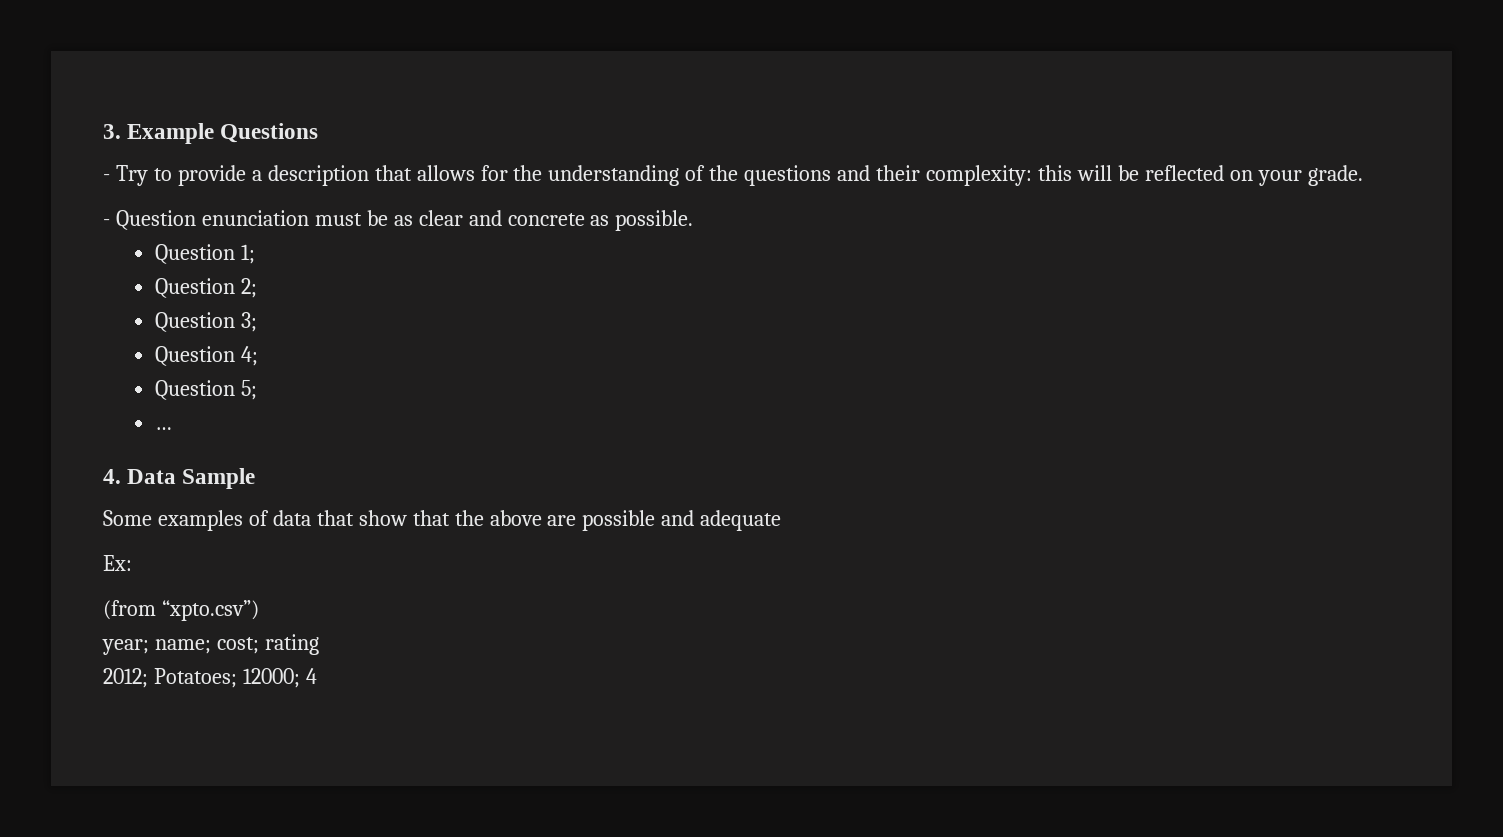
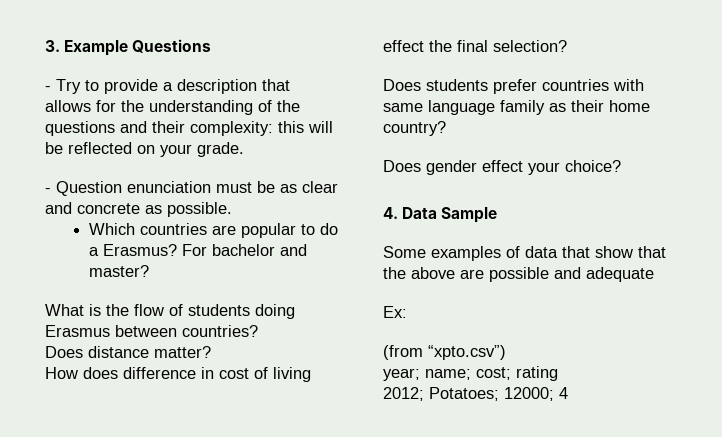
[154,244,255,264] [154,278,257,298] [154,312,257,332] [154,346,258,366] [154,380,257,400] [154,427,172,430] Question 1; // Question 2; // Question 3; // Question 4; // Question 5; // … -> [88,223,338,238] [88,244,307,256] [88,265,149,277] [45,304,295,319] [45,325,258,337] [45,346,211,358] [45,367,311,382] [383,40,567,52] [383,79,644,94] [383,100,650,115] [383,121,446,136] [383,160,621,175] Which countries are popular to do a Erasmus? For bachelor and master? // What is the flow of students doing Erasmus between countries? // Does distance matter? // How does difference in cost of living effect the final selection? // Does students prefer countries with same language family as their home country? // Does gender effect your choice?

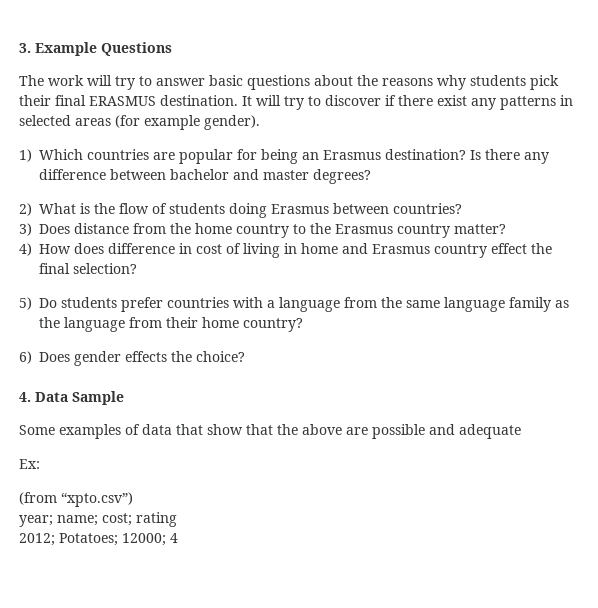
[45,79,290,94] [45,100,300,115] [45,121,333,136] [45,142,244,157] [45,181,338,196] [45,202,232,217] [88,223,338,238] [88,244,307,256] [88,265,149,277] - Try to provide a description that allows for the understanding of the questions and their complexity: this will be reflected on your grade. // - Question enunciation must be as clear and concrete as possible. // Which countries are popular to do a Erasmus? For bachelor and master? // -> [19,75,559,90] [19,95,573,110] [19,115,260,130] [19,149,549,164] [39,169,371,184] [19,203,32,216] The work will try to answer basic questions about the reasons why students pick their final ERASMUS destination. It will try to discover if there exist any patterns in selected areas (for example gender). // 1) Which countries are popular for being an Erasmus destination? Is there any difference between bachelor and master degrees? // 2)
(258, 331) none -> [19,223,32,236] 3)
(149, 352) none -> [133,223,450,238] from the home country to the Erasmus country
(211, 352) none -> [19,243,32,256] 4)
(311, 374) none -> [284,243,487,258] in home and Erasmus country
[383,79,421,91] Does -> [19,297,57,310] 5) Do
(644, 85) none -> [267,297,402,312] a language from the
(566, 107) none -> [39,317,162,332] the language from
(446, 128) none -> [19,351,32,364] 6)
[482,160,560,175] effect your -> [125,351,192,362] effects the

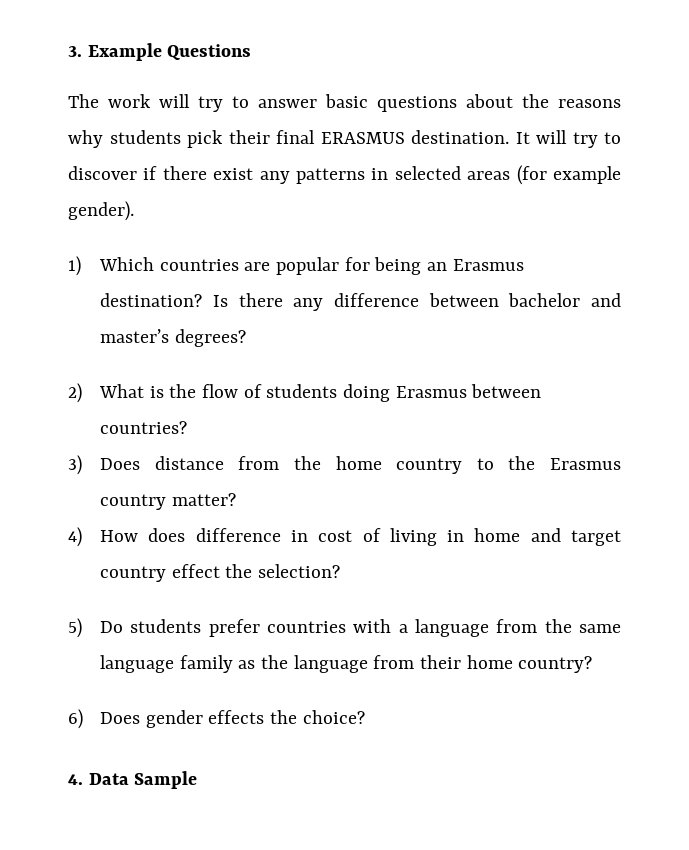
[263,170,309,180] master -> [100,329,170,343] master’s
[372,244,430,254] Erasmus -> [571,530,621,546] target
[39,263,70,274] final -> (253, 571) none
[19,424,521,439] [19,459,40,469] [19,492,133,507] [19,512,177,527] [19,533,178,546] // Some examples of data that show that the above are possible and adequate // Ex: // (from “xpto.csv”) // year; name; cost; rating // 2012; Potatoes; 12000; 4 -> (198, 780) none

